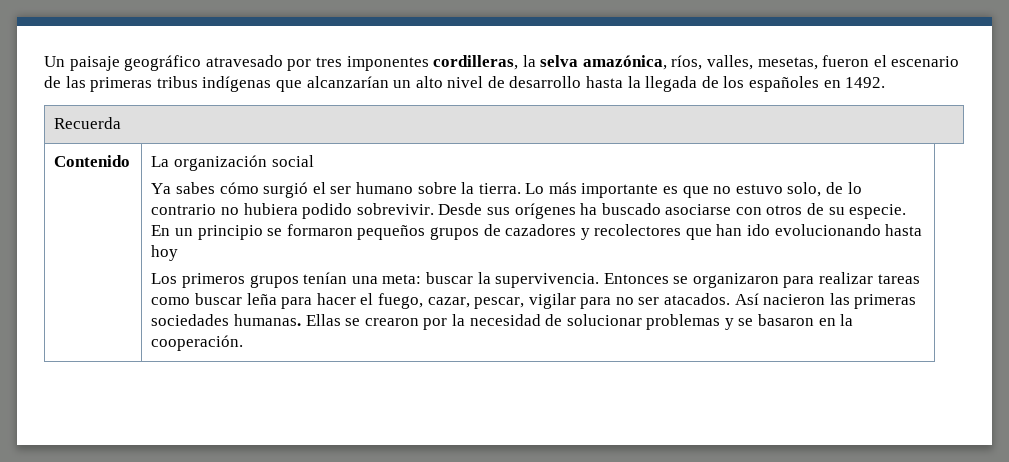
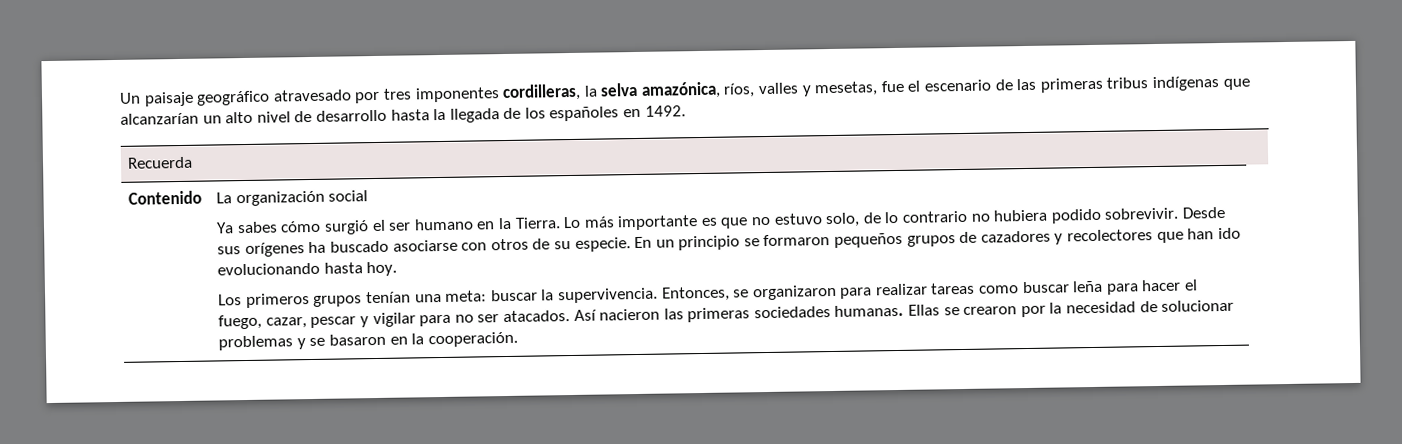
[707,55,870,70] valles, mesetas, fueron -> [758,80,905,97] valles y mesetas, fue
[417,182,521,194] sobre la tierra. -> [476,217,561,230] en la Tierra.
[151,245,179,261] hoy -> [366,261,398,277] hoy.
[603,273,669,284] Entonces -> [661,286,730,302] Entonces,
[474,297,525,309] pescar, -> [310,316,369,329] pescar y

